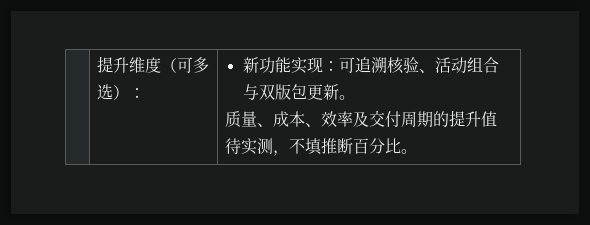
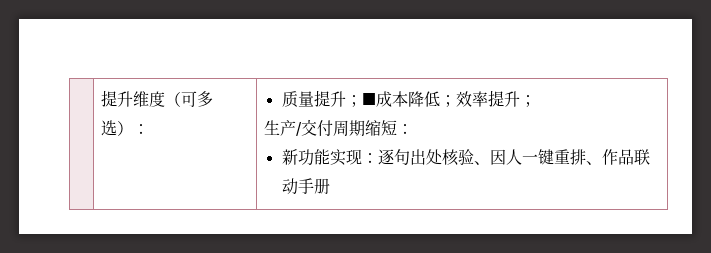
[242,57,499,74] [242,84,355,100] [225,110,498,128] [225,138,418,156] 新功能实现：可追溯核验、活动组合与双版包更新。 // 质量、成本、效率及交付周期的提升值待实测，不填推断百分比。 -> [281,90,536,108] [264,119,414,137] [281,149,650,166] [281,178,330,195] 质量提升；■成本降低；效率提升； // 生产/交付周期缩短： // 新功能实现：逐句出处核验、因人一键重排、作品联动手册

